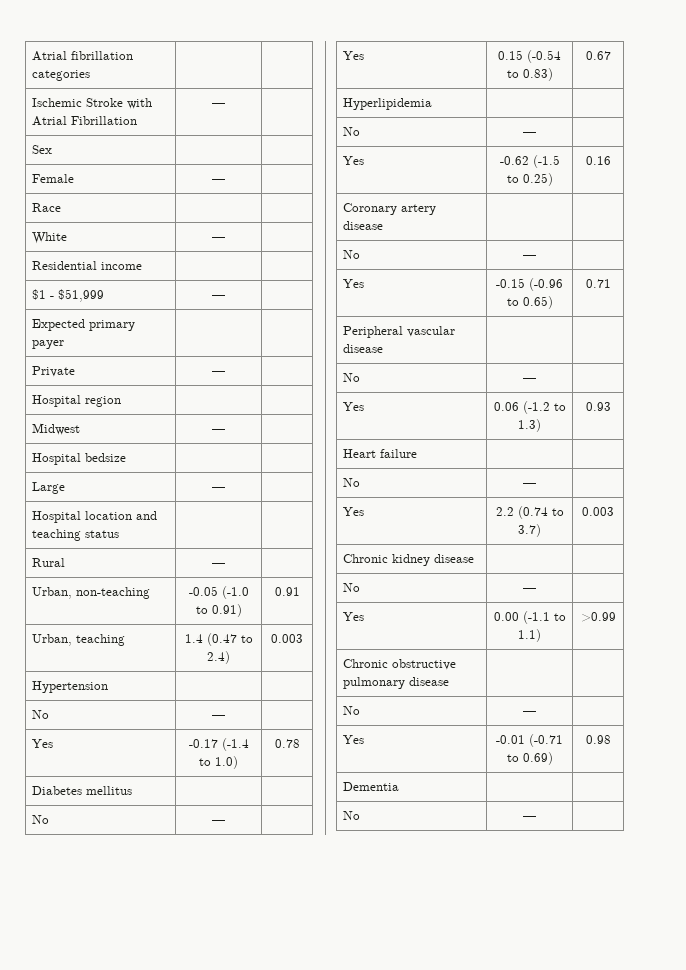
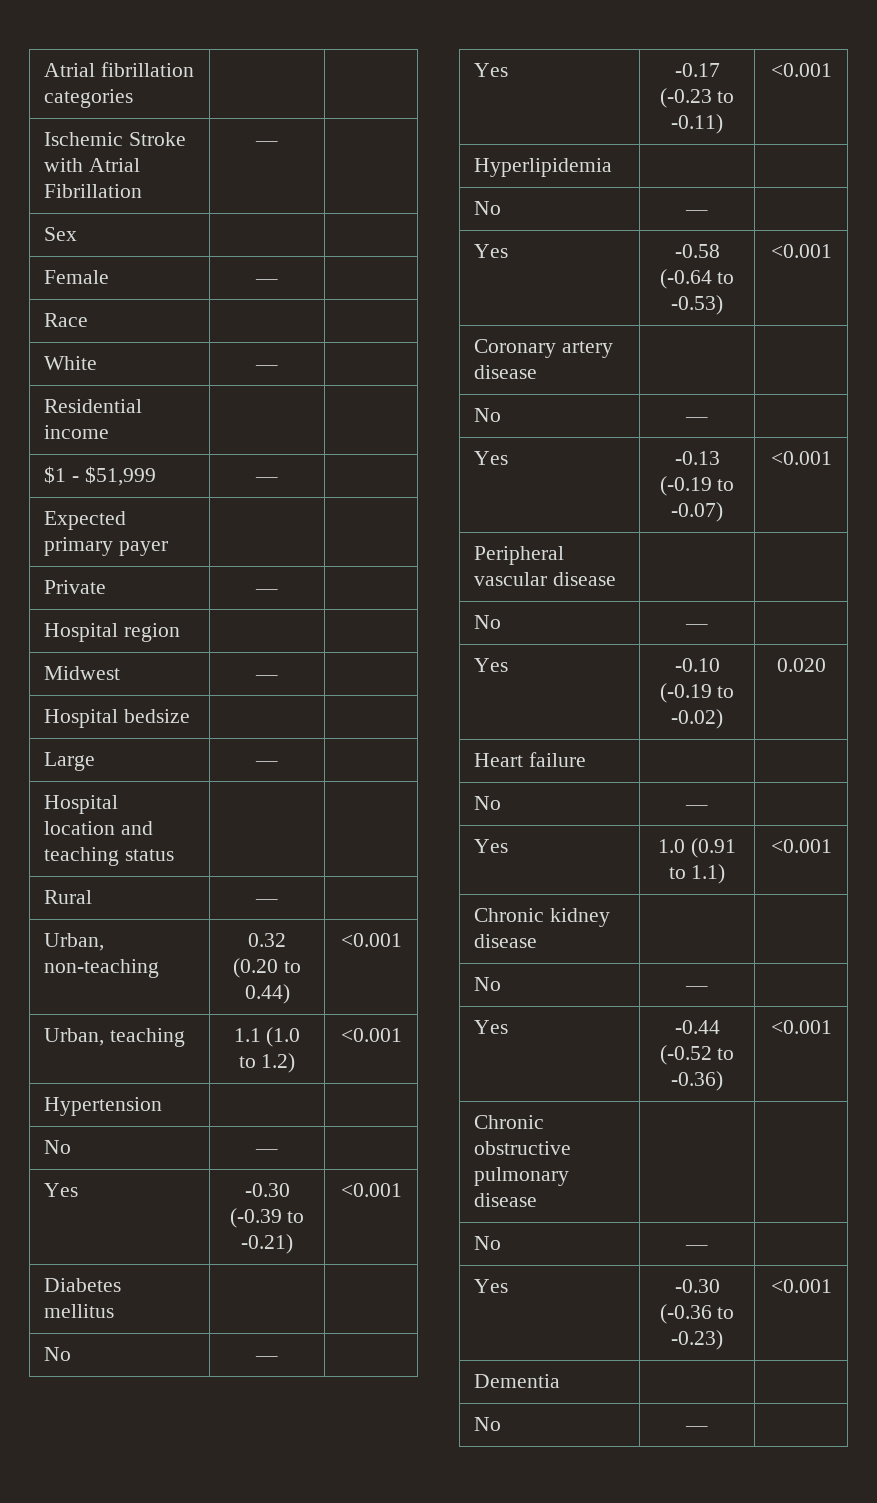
[188,586,249,599] [195,604,242,617] [274,587,300,596] [32,634,126,646] [184,633,253,646] [207,651,230,664] [271,634,303,643] -0.05 (-1.0 to 0.91) | 0.91 // Urban, teaching | 1.4 (0.47 to 2.4) | 0.003 -> [248,933,286,947] [233,958,301,978] [244,984,290,1004] [340,933,402,947] [44,1028,186,1047] [233,1027,301,1047] [238,1053,296,1073] [340,1028,402,1042] 0.32 (0.20 to 0.44) | <0.001 // Urban, teaching | 1.1 (1.0 to 1.2) | <0.001
[188,738,249,751] [199,756,238,769] [274,739,300,748] -0.17 (-1.4 to 1.0) | 0.78 -> [244,1183,290,1197] [229,1208,305,1228] [241,1234,293,1254] [340,1183,402,1197] -0.30 (-0.39 to -0.21) | <0.001
[498,50,561,63] [506,68,553,81] [585,51,611,60] 0.15 (-0.54 to 0.83) | 0.67 -> [674,63,720,77] [659,88,735,108] [671,114,723,134] [770,63,832,77] -0.17 (-0.23 to -0.11) | <0.001
[499,155,560,168] [506,173,553,186] [585,156,611,165] -0.62 (-1.5 to 0.25) | 0.16 -> [674,244,720,258] [659,269,735,289] [671,295,723,315] [770,244,832,258] -0.58 (-0.64 to -0.53) | <0.001
[496,278,563,291] [506,296,553,309] [585,279,611,288] -0.15 (-0.96 to 0.65) | 0.71 -> [674,451,720,465] [659,476,735,496] [671,502,723,522] [770,451,832,465] -0.13 (-0.19 to -0.07) | <0.001
[493,401,566,414] [518,419,541,432] [585,402,611,411] 0.06 (-1.2 to 1.3) | 0.93 -> [674,658,720,672] [659,683,735,703] [671,709,723,729] [776,658,826,672] -0.10 (-0.19 to -0.02) | 0.020
[495,506,564,519] [518,524,541,537] [582,507,614,516] 2.2 (0.74 to 3.7) | 0.003 -> [658,838,736,858] [668,864,726,884] [770,839,832,853] 1.0 (0.91 to 1.1) | <0.001
[493,611,566,624] [518,629,541,642] [580,612,616,622] 0.00 (-1.1 to 1.1) | >0.99 -> [674,1020,720,1034] [659,1045,735,1065] [671,1071,723,1091] [770,1020,832,1034] -0.44 (-0.52 to -0.36) | <0.001
[496,734,563,747] [506,752,553,765] [585,735,611,744] -0.01 (-0.71 to 0.69) | 0.98 -> [674,1279,720,1293] [659,1304,735,1324] [671,1330,723,1350] [770,1279,832,1293] -0.30 (-0.36 to -0.23) | <0.001

